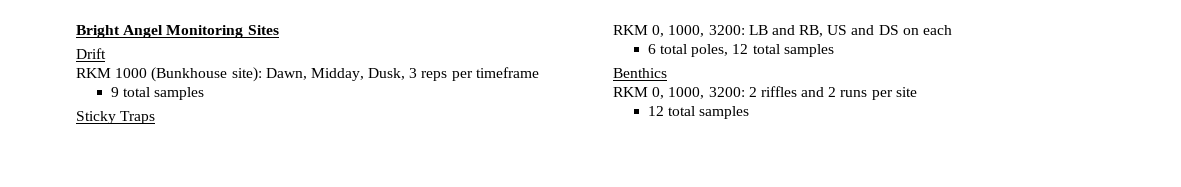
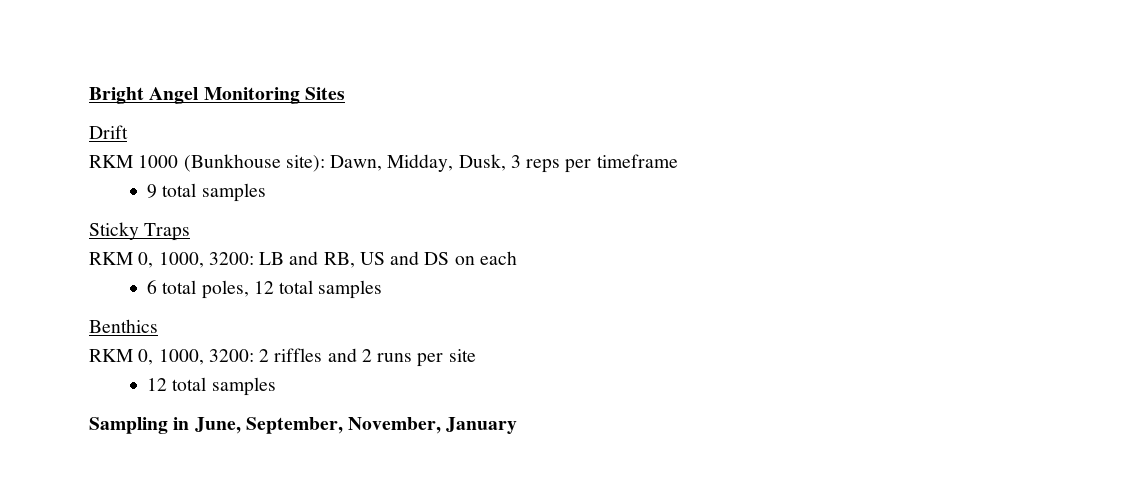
(750, 112) none -> [89,417,518,434] // Sampling in June, September, November, January

